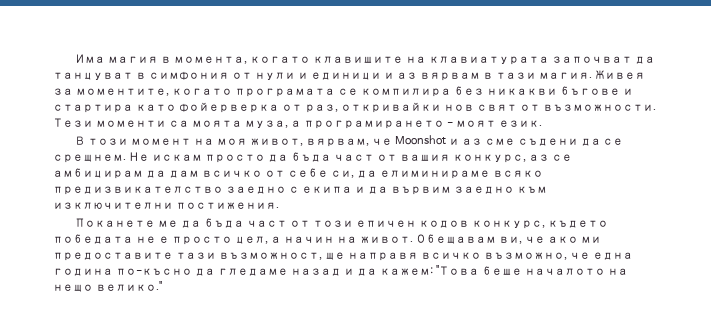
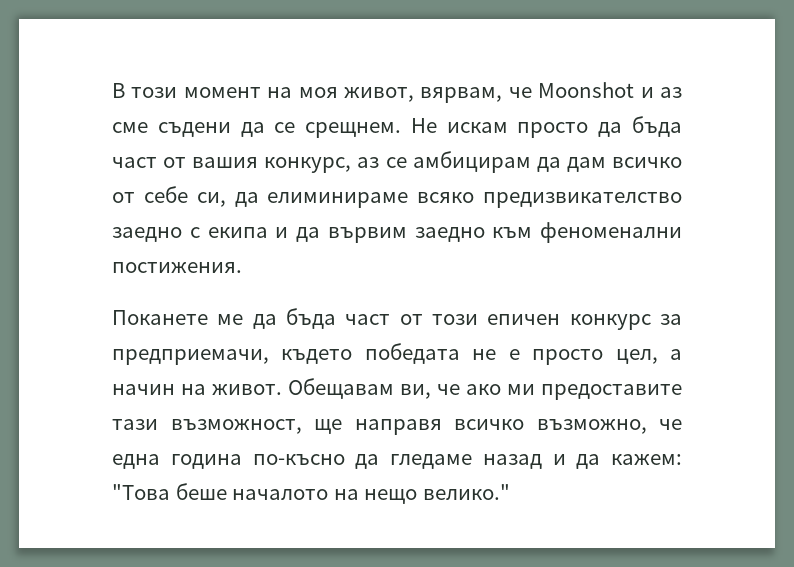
[74,54,655,65] [53,70,645,81] [53,86,633,97] [53,102,656,113] [53,118,542,129] Има магия в момента, когато клавишите на клавиатурата започват да танцуват в симфония от нули и единици и аз вярвам в тази магия. Живея за моментите, когато програмата се компилира без никакви бъгове и стартира като фойерверка от раз, откривайки нов свят от възможности. Тези моменти са моята муза, а програмирането - моят език. // -> (112, 90) none
[53,202,173,209] изключителни -> [540,222,682,243] феноменални
[418,220,545,229] кодов конкурс, -> [569,314,682,330] [112,349,269,365] конкурс за предприемачи,

